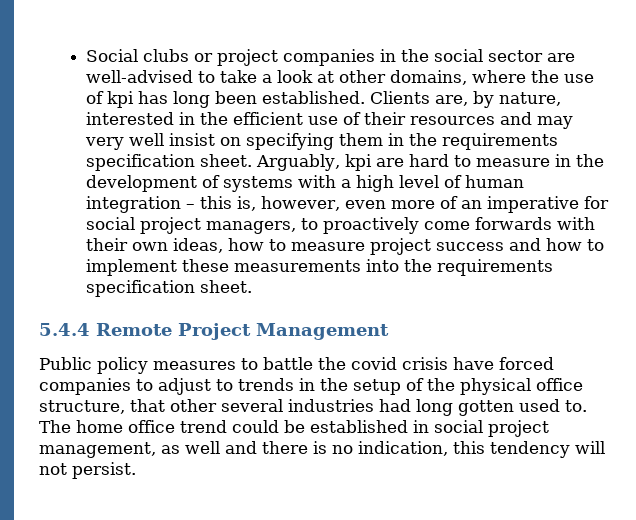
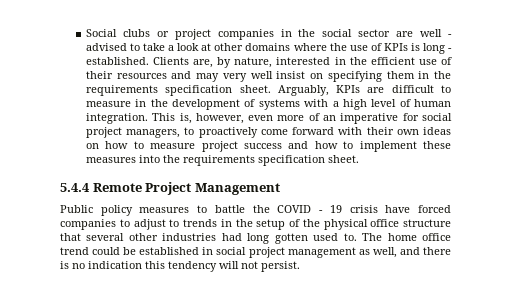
[86,70,194,83] well-advised -> [420,29,452,37] [85,43,127,51] well - advised
[390,70,468,85] domains, -> [245,43,291,51] domains
[107,91,258,108] kpi has long been -> [383,43,453,54] KPIs is long -
[345,154,450,171] kpi are hard -> [336,85,434,93] KPIs are difficult
[86,196,233,213] integration – this -> [85,113,176,124] integration. This
[475,217,553,230] forwards -> [292,127,335,135] forward
[173,238,224,253] ideas, -> [422,127,451,135] [85,143,99,149] ideas on
[234,260,362,272] measurements -> [85,157,136,163] measures
[351,357,397,370] covid -> [277,205,342,213] COVID - 19
[39,399,283,414] structure, that other several -> [403,219,451,227] [60,233,158,241] structure that several other
[39,441,220,458] management, as well -> [287,247,397,258] management as well,
[358,441,448,456] indication, -> [88,261,142,269] indication

